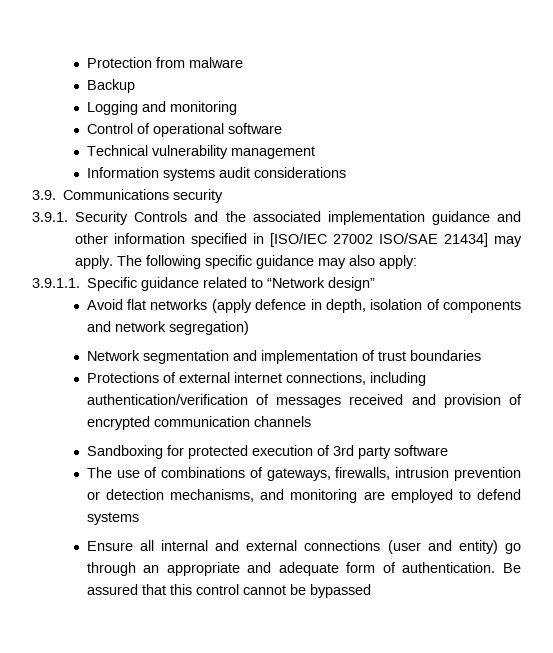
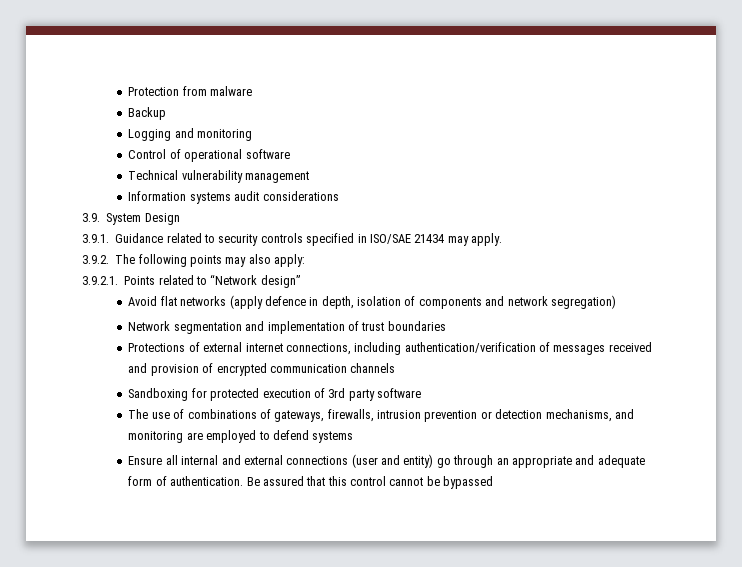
[63,189,224,203] Communications security -> [106,213,180,225] System Design
[75,211,521,225] [75,233,489,247] Security Controls and the associated implementation guidance and other information specified in [ISO/IEC 27002 ISO/SAE 21434] -> [115,233,445,246] Guidance related to security controls specified in ISO/SAE 21434
(114, 262) none -> [82,255,109,264] // 3.9.2.
[205,255,315,269] specific guidance -> [190,255,222,267] points
[32,277,200,291] 3.9.1.1. Specific guidance -> [82,276,156,285] 3.9.2.1. Points

